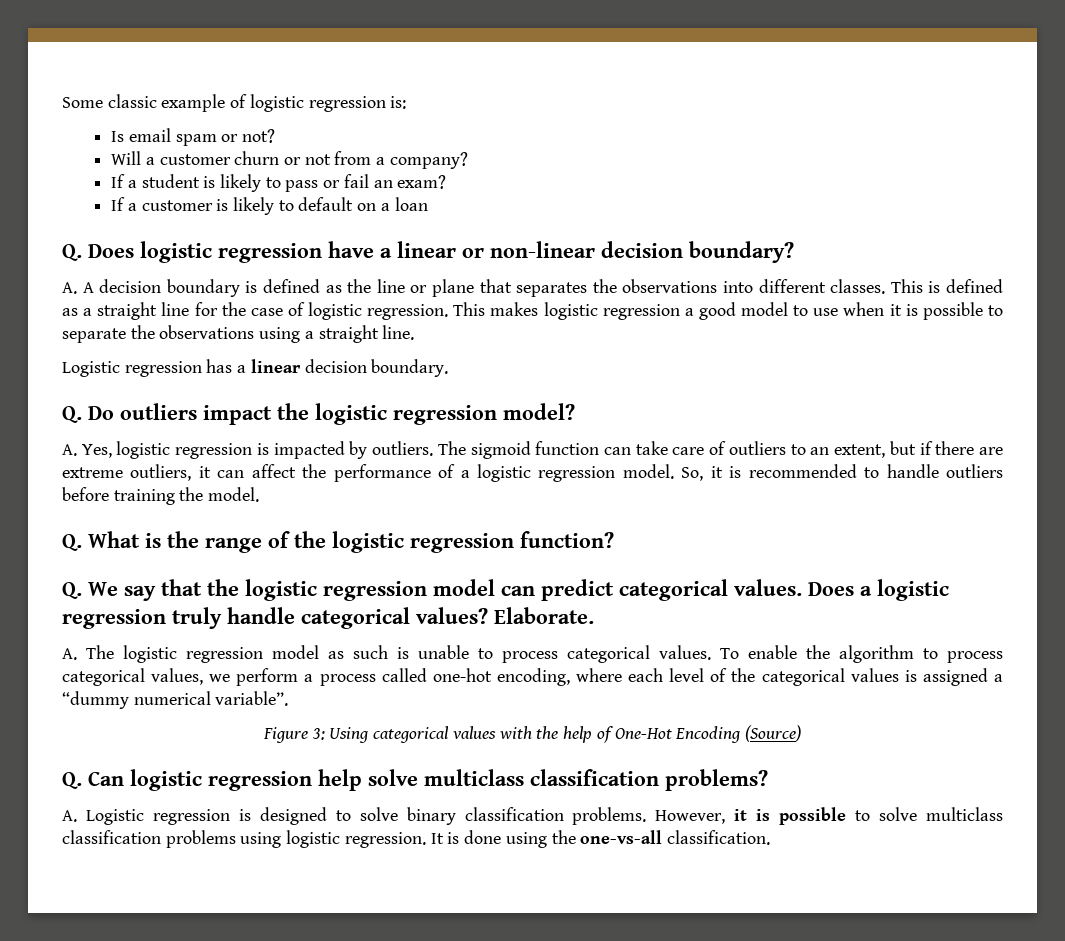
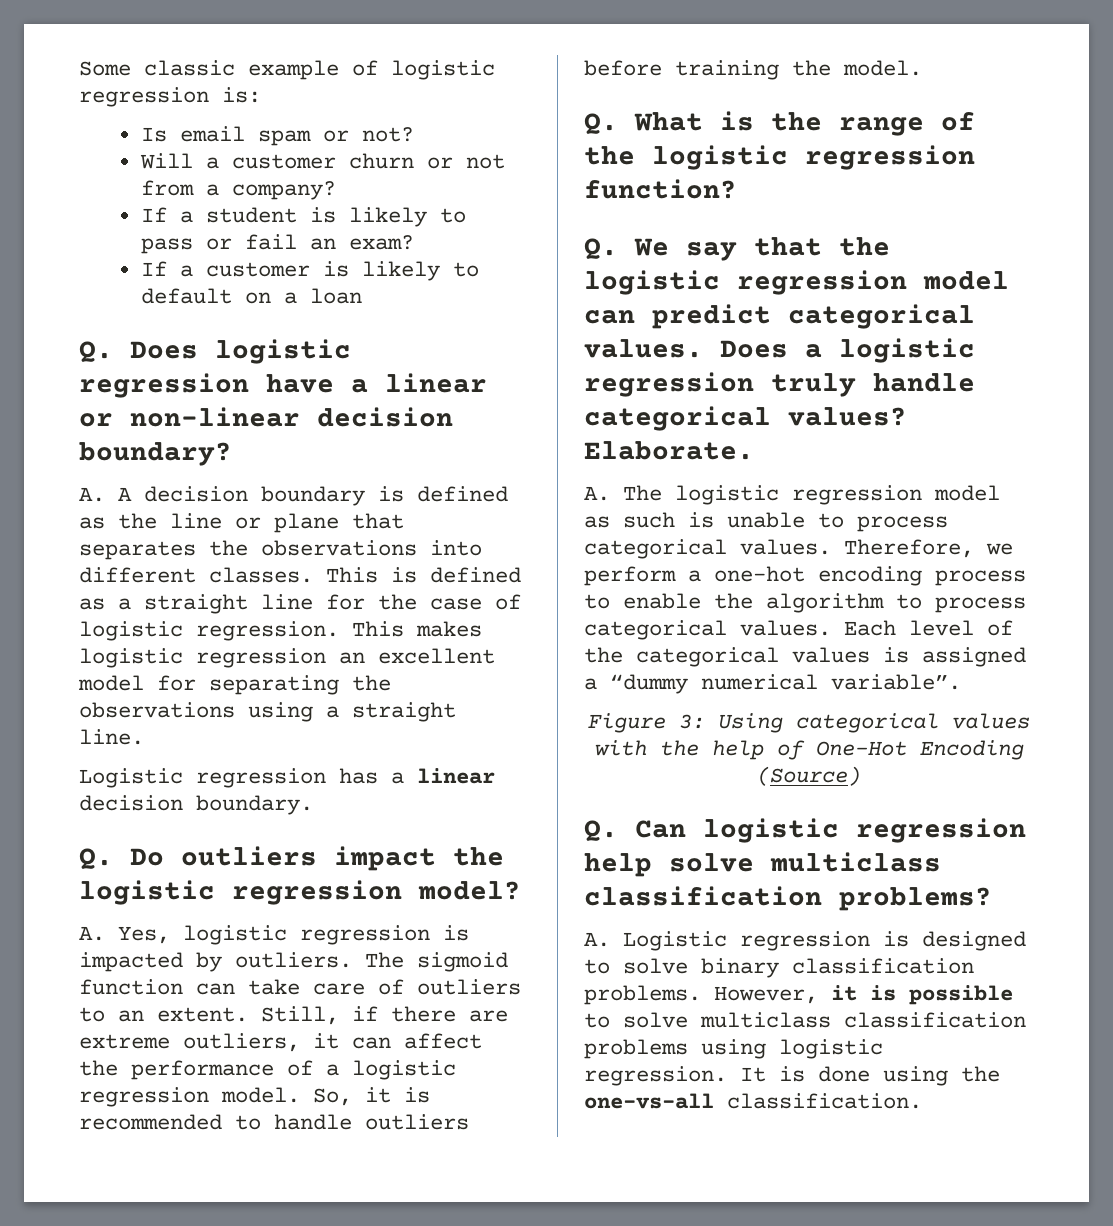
[684,302,1004,320] [62,328,126,343] a good model to use when it is possible to separate -> [339,648,495,664] [78,675,339,695] an excellent model for separating
[834,441,916,458] extent, but -> [157,1006,339,1025] extent. Still,
[720,648,739,659] To -> [844,539,1013,558] [584,566,1026,586] [584,594,610,609] Therefore, we perform a one-hot encoding process to
[151,668,664,686] values, we perform a process called one-hot encoding, where each -> [740,620,896,636] values. Each

